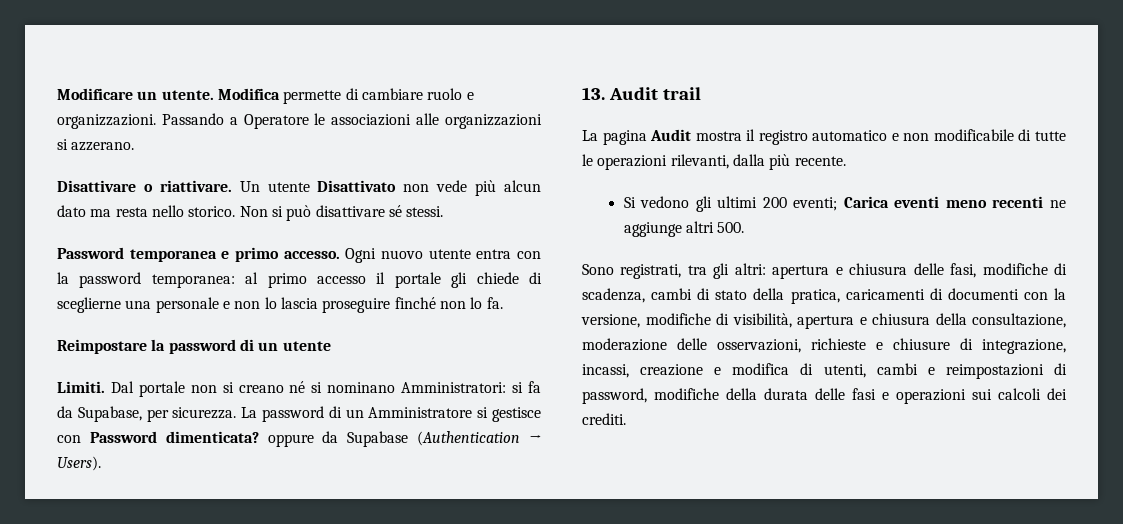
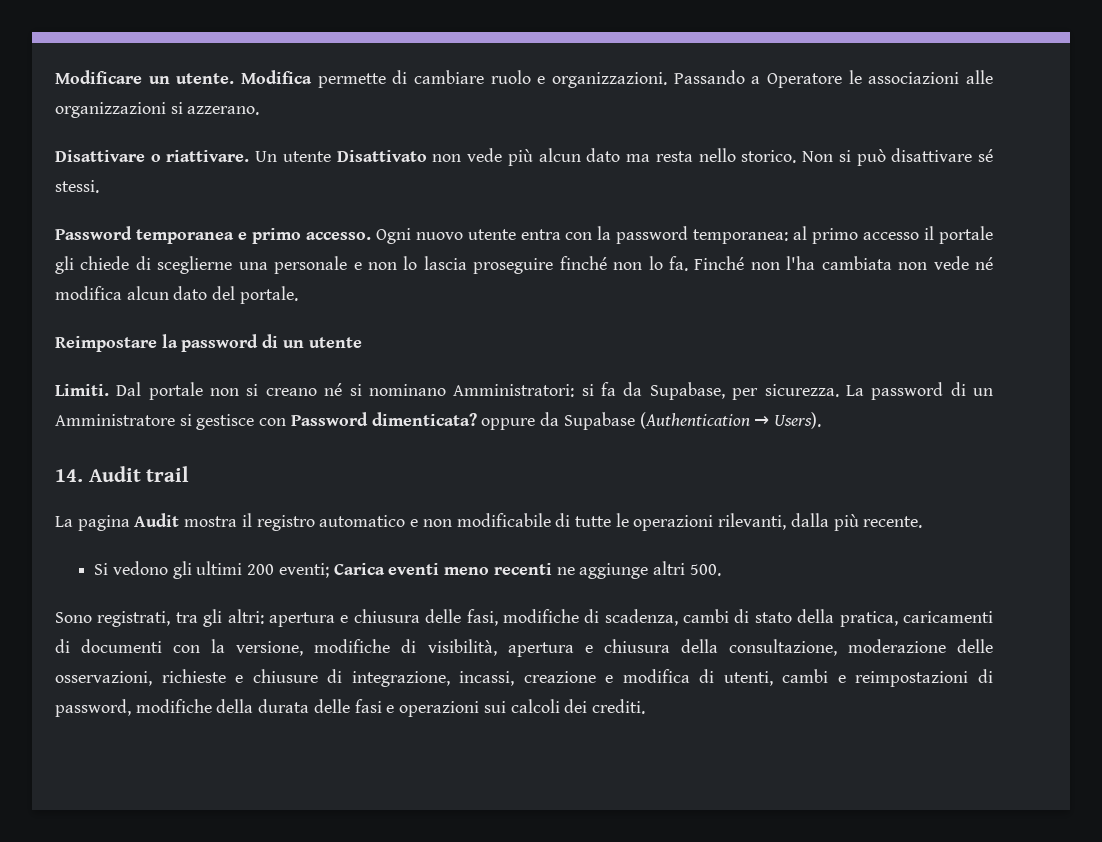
(503, 303) none -> [694,256,994,270] [55,286,298,304] Finché non l'ha cambiata non vede né modifica alcun dato del portale.
[582,87,605,100] 13. -> [55,469,83,482] 14.

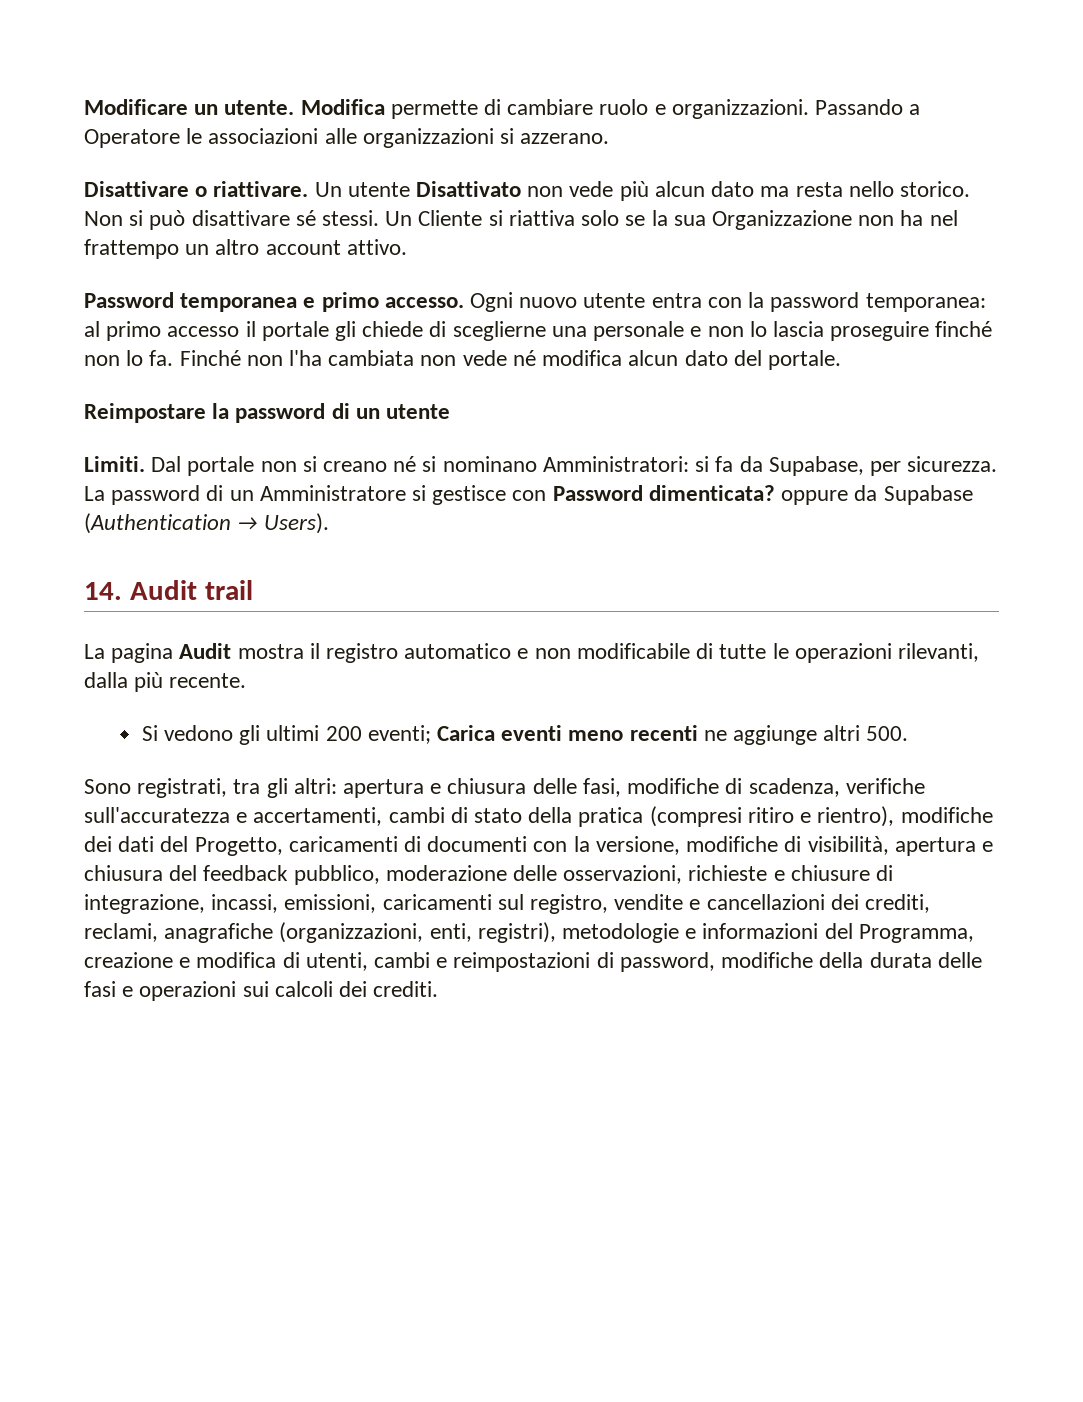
(99, 186) none -> [385,210,958,230] [84,239,407,259] Un Cliente si riattiva solo se la sua Organizzazione non ha nel frattempo un altro account attivo.
[683,609,898,627] cambi di stato della pratica, -> [845,778,925,794] [84,806,993,827] [84,836,283,856] verifiche sull'accuratezza e accertamenti, cambi di stato della pratica (compresi ritiro e rientro), modifiche dei dati del Progetto,
[680,639,837,656] della consultazione, -> [169,865,380,885] del feedback pubblico,
(515, 678) none -> [284,894,931,914] [84,922,974,943] emissioni, caricamenti sul registro, vendite e cancellazioni dei crediti, reclami, anagrafiche (organizzazioni, enti, registri), metodologie e informazioni del Programma,

